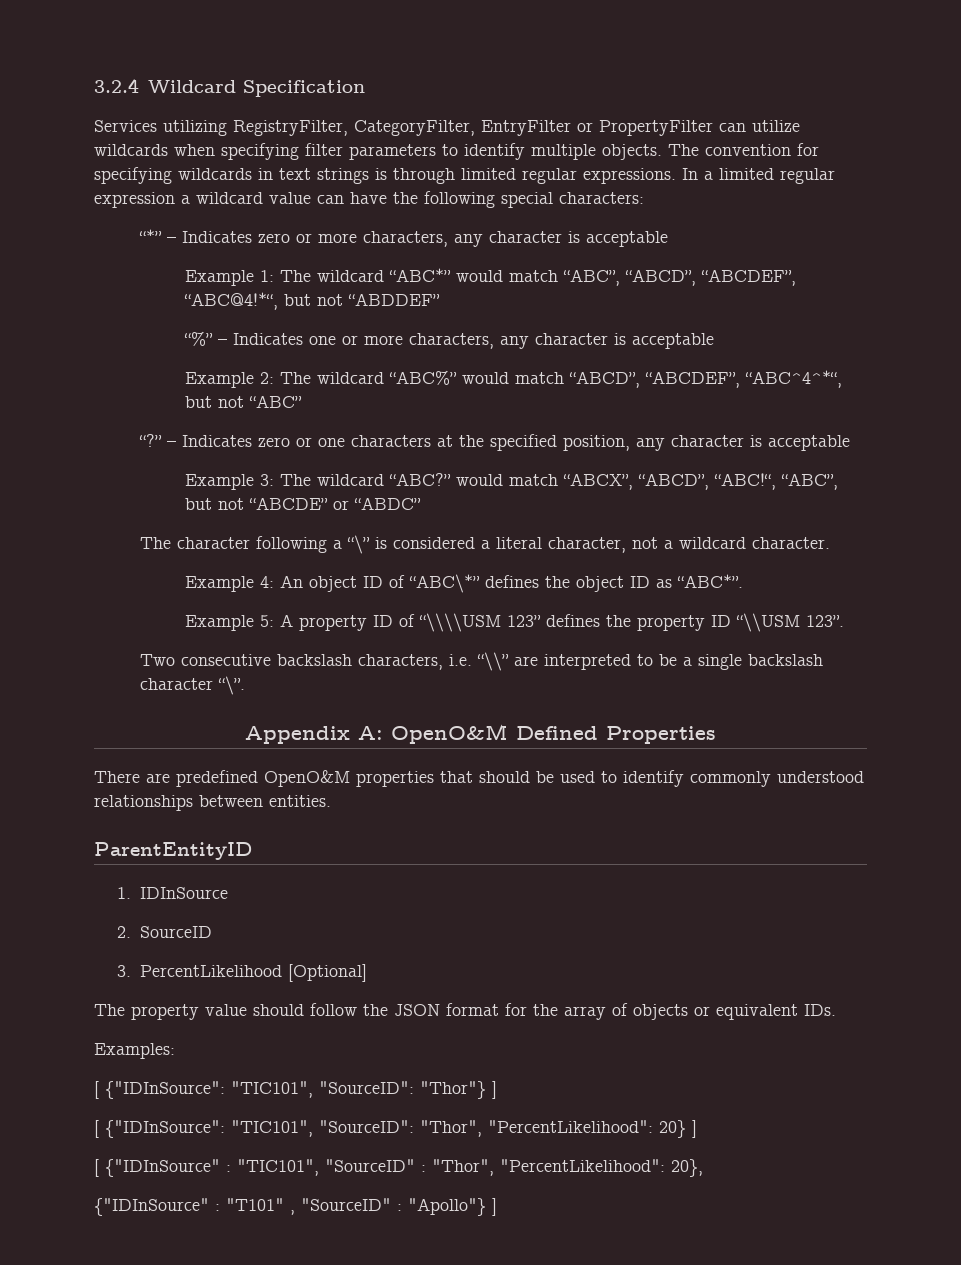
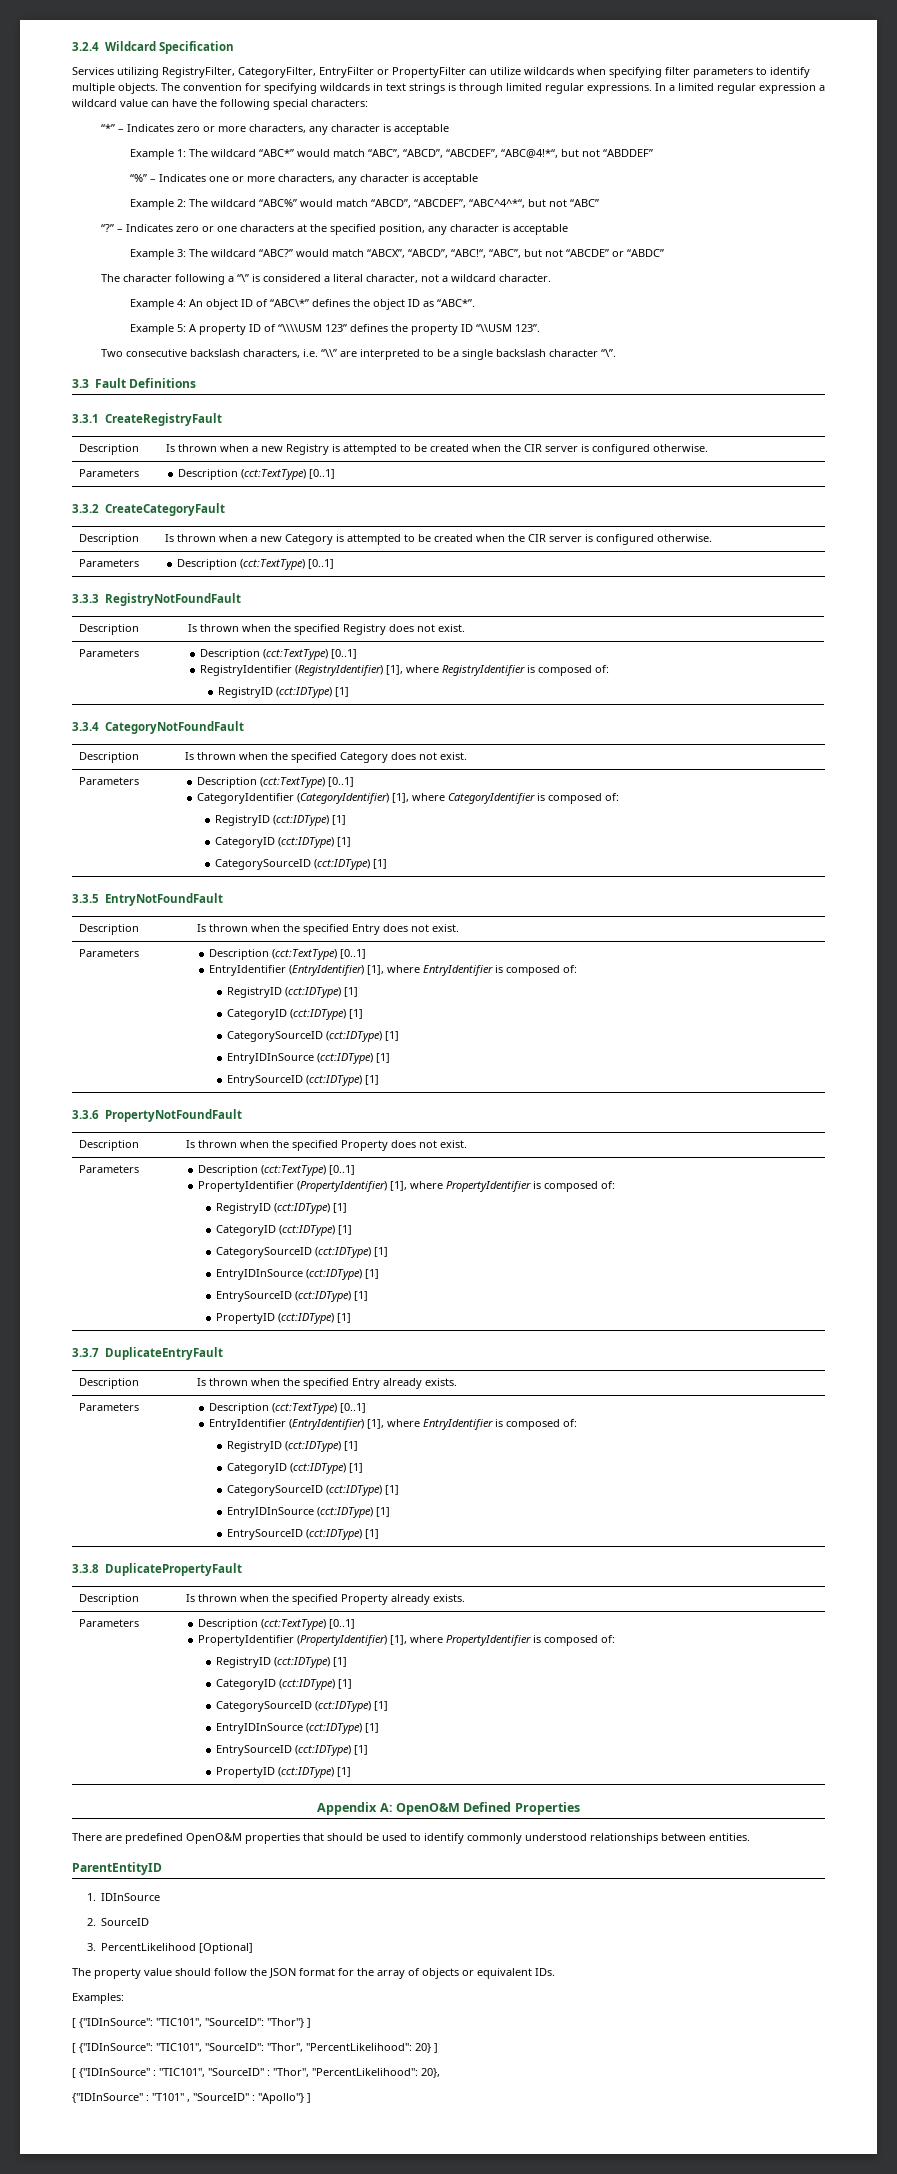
(245, 685) none -> [72,378,196,388] [72,413,222,426] [79,444,140,455] [166,444,709,455] [79,469,140,477] [178,469,336,480] [72,503,225,516] [79,534,140,545] [165,534,713,545] [79,559,140,567] [177,559,335,570] [72,593,241,606] [79,624,140,635] [188,624,466,635] [79,649,140,657] [200,649,358,660] [200,665,610,676] [217,687,349,698] [72,721,244,734] [79,752,140,763] [185,752,468,763] [79,777,140,785] [197,777,355,788] [197,793,620,804] [214,815,346,826] [214,837,351,848] [214,859,387,870] [72,893,223,906] [79,924,140,935] [197,924,460,935] [79,949,140,957] [209,949,367,960] [209,965,578,976] [226,987,358,998] [226,1009,363,1020] [226,1031,399,1042] [226,1053,390,1064] [226,1075,379,1086] [72,1109,242,1122] [79,1140,140,1151] [186,1140,468,1151] [79,1165,140,1173] [198,1165,356,1176] [198,1181,616,1192] [215,1203,347,1214] [215,1225,352,1236] [215,1247,388,1258] [215,1269,379,1280] [215,1291,368,1302] [215,1313,351,1324] [72,1347,223,1360] [79,1378,140,1389] [197,1378,458,1389] [79,1403,140,1411] [209,1403,367,1414] [209,1419,578,1430] [226,1441,358,1452] [226,1463,363,1474] [226,1485,399,1496] [226,1507,390,1518] [226,1529,379,1540] [72,1563,242,1576] [79,1594,140,1605] [186,1594,466,1605] [79,1619,140,1627] [198,1619,356,1630] [198,1635,616,1646] [215,1657,347,1668] [215,1679,352,1690] [215,1701,388,1712] [215,1723,379,1734] [215,1745,368,1756] [215,1767,351,1778] // 3.3 Fault Definitions // 3.3.1 CreateRegistryFault // Description | Is thrown when a new Registry is attempted to be created when the CIR server is configured otherwise. // Parameters | Description (cct:TextType) [0..1] // 3.3.2 CreateCategoryFault // Description | Is thrown when a new Category is attempted to be created when the CIR server is configured otherwise. // Parameters | Description (cct:TextType) [0..1] // 3.3.3 RegistryNotFoundFault // Description | Is thrown when the specified Registry does not exist. // Parameters | Description (cct:TextType) [0..1] // RegistryIdentifier (RegistryIdentifier) [1], where RegistryIdentifier is composed of: // RegistryID (cct:IDType) [1] // 3.3.4 CategoryNotFoundFault // Description | Is thrown when the specified Category does not exist. // Parameters | Description (cct:TextType) [0..1] // CategoryIdentifier (CategoryIdentifier) [1], where CategoryIdentifier is composed of: // RegistryID (cct:IDType) [1] // CategoryID (cct:IDType) [1] // CategorySourceID (cct:IDType) [1] // 3.3.5 EntryNotFoundFault // Description | Is thrown when the specified Entry does not exist. // Parameters | Description (cct:TextType) [0..1] // EntryIdentifier (EntryIdentifier) [1], where EntryIdentifier is composed of: // RegistryID (cct:IDType) [1] // CategoryID (cct:IDType) [1] // CategorySourceID (cct:IDType) [1] // EntryIDInSource (cct:IDType) [1] // EntrySourceID (cct:IDType) [1] // 3.3.6 PropertyNotFoundFault // Description | Is thrown when the specified Property does not exist. // Parameters | Description (cct:TextType) [0..1] // PropertyIdentifier (PropertyIdentifier) [1], where PropertyIdentifier is composed of: // RegistryID (cct:IDType) [1] // CategoryID (cct:IDType) [1] // CategorySourceID (cct:IDType) [1] // EntryIDInSource (cct:IDType) [1] // EntrySourceID (cct:IDType) [1] // PropertyID (cct:IDType) [1] // 3.3.7 DuplicateEntryFault // Description | Is thrown when the specified Entry already exists. // Parameters | Description (cct:TextType) [0..1] // EntryIdentifier (EntryIdentifier) [1], where EntryIdentifier is composed of: // RegistryID (cct:IDType) [1] // CategoryID (cct:IDType) [1] // CategorySourceID (cct:IDType) [1] // EntryIDInSource (cct:IDType) [1] // EntrySourceID (cct:IDType) [1] // 3.3.8 DuplicatePropertyFault // Description | Is thrown when the specified Property already exists. // Parameters | Description (cct:TextType) [0..1] // PropertyIdentifier (PropertyIdentifier) [1], where PropertyIdentifier is composed of: // RegistryID (cct:IDType) [1] // CategoryID (cct:IDType) [1] // CategorySourceID (cct:IDType) [1] // EntryIDInSource (cct:IDType) [1] // EntrySourceID (cct:IDType) [1] // PropertyID (cct:IDType) [1]

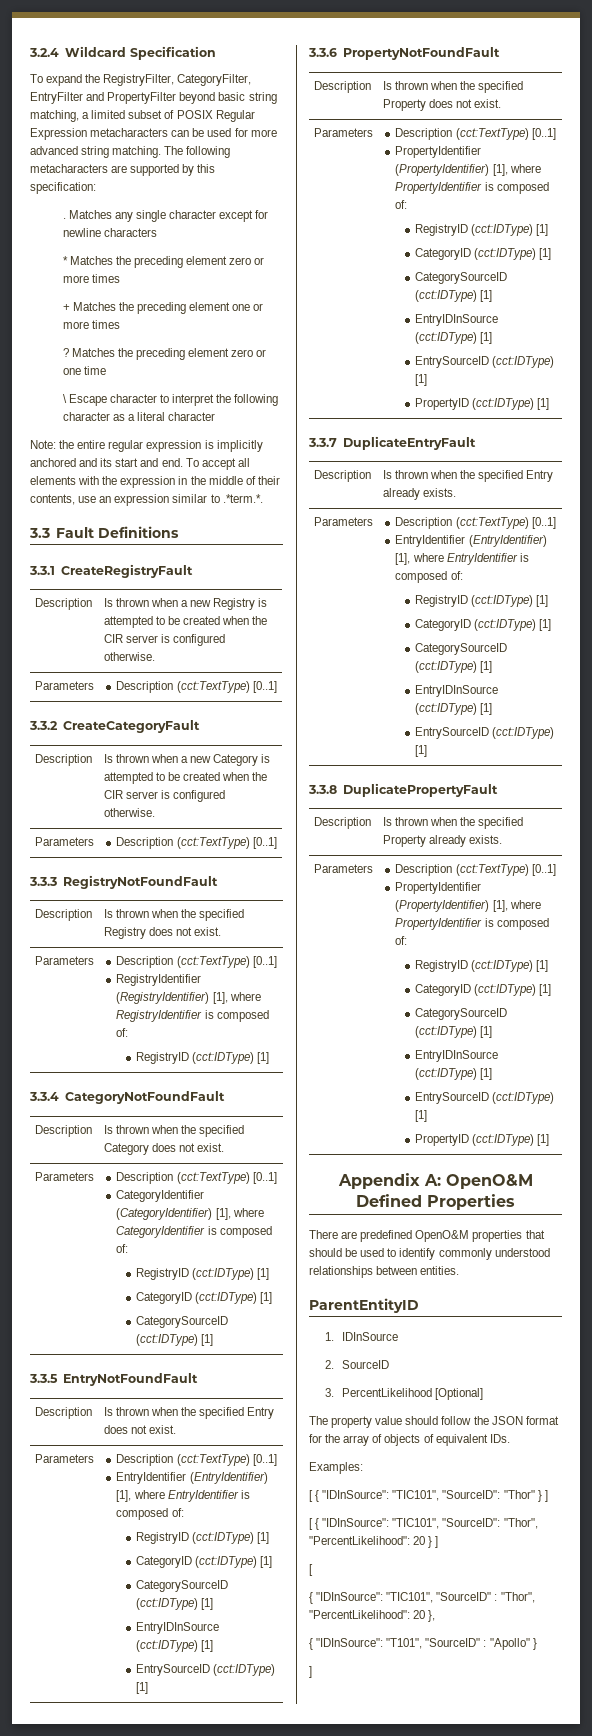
[72,67,810,78] [72,83,825,94] [72,99,368,110] [101,124,450,135] [130,149,654,160] [130,174,479,185] [130,199,600,210] [101,224,569,235] [130,249,665,260] [101,274,552,285] [130,299,476,310] [130,324,541,335] [101,349,617,360] Services utilizing RegistryFilter, CategoryFilter, EntryFilter or PropertyFilter can utilize wildcards when specifying filter parameters to identify multiple objects. The convention for specifying wildcards in text strings is through limited regular expressions. In a limited regular expression a wildcard value can have the following special characters: // “*” – Indicates zero or more characters, any character is acceptable // Example 1: The wildcard “ABC*” would match “ABC”, “ABCD”, “ABCDEF”, “ABC@4!*“, but not “ABDDEF” // “%” – Indicates one or more characters, any character is acceptable // Example 2: The wildcard “ABC%” would match “ABCD”, “ABCDEF”, “ABC^4^*“, but not “ABC” // “?” – Indicates zero or one characters at the specified position, any character is acceptable // Example 3: The wildcard “ABC?” would match “ABCX”, “ABCD”, “ABC!“, “ABC”, but not “ABCDE” or “ABDC” // The character following a “\” is considered a literal character, not a wildcard character. // Example 4: An object ID of “ABC\*” defines the object ID as “ABC*”. // Example 5: A property ID of “\\\\USM 123” defines the property ID “\\USM 123”. // Two consecutive backslash characters, i.e. “\\” are interpreted to be a single backslash character “\”. -> [30,74,252,86] [30,92,277,104] [30,110,255,122] [30,128,277,140] [30,146,231,158] [30,164,216,176] [30,182,96,194] [62,210,269,222] [62,228,157,237] [62,256,265,268] [62,274,120,283] [62,302,264,314] [62,320,120,329] [62,348,267,360] [62,366,106,375] [62,394,279,406] [62,412,216,421] [30,440,263,452] [30,458,250,470] [30,476,280,488] [30,494,263,506] To expand the RegistryFilter, CategoryFilter, EntryFilter and PropertyFilter beyond basic string matching, a limited subset of POSIX Regular Expression metacharacters can be used for more advanced string matching. The following metacharacters are supported by this specification: // . Matches any single character except for newline characters // * Matches the preceding element zero or more times // + Matches the preceding element one or more times // ? Matches the preceding element zero or one time // \ Escape character to interpret the following character as a literal character // Note: the entire regular expression is implicitly anchored and its start and end. To accept all elements with the expression in the middle of their contents, use an expression similar to .*term.*.
[462,1970,474,1976] or -> [423,1434,434,1443] of
[79,2018,311,2028] [72,2043,153,2053] {"IDInSource": "TIC101", "SourceID": "Thor"} ] // [ {"IDInSource": -> [315,1490,548,1502] [309,1518,390,1530] { "IDInSource": "TIC101", "SourceID": "Thor" } ] // [ { "IDInSource":
[415,2043,438,2053] [72,2068,156,2078] 20} ] // [ {"IDInSource" : -> [413,1536,439,1548] [309,1564,313,1576] [309,1592,384,1604] 20 } ] // [ // { "IDInSource":
[421,2068,440,2078] [72,2093,304,2104] 20}, // {"IDInSource" : "T101" , "SourceID" : "Apollo"} -> [413,1610,436,1622] [309,1638,537,1650] 20 }, // { "IDInSource": "T101", "SourceID" : "Apollo" } //

